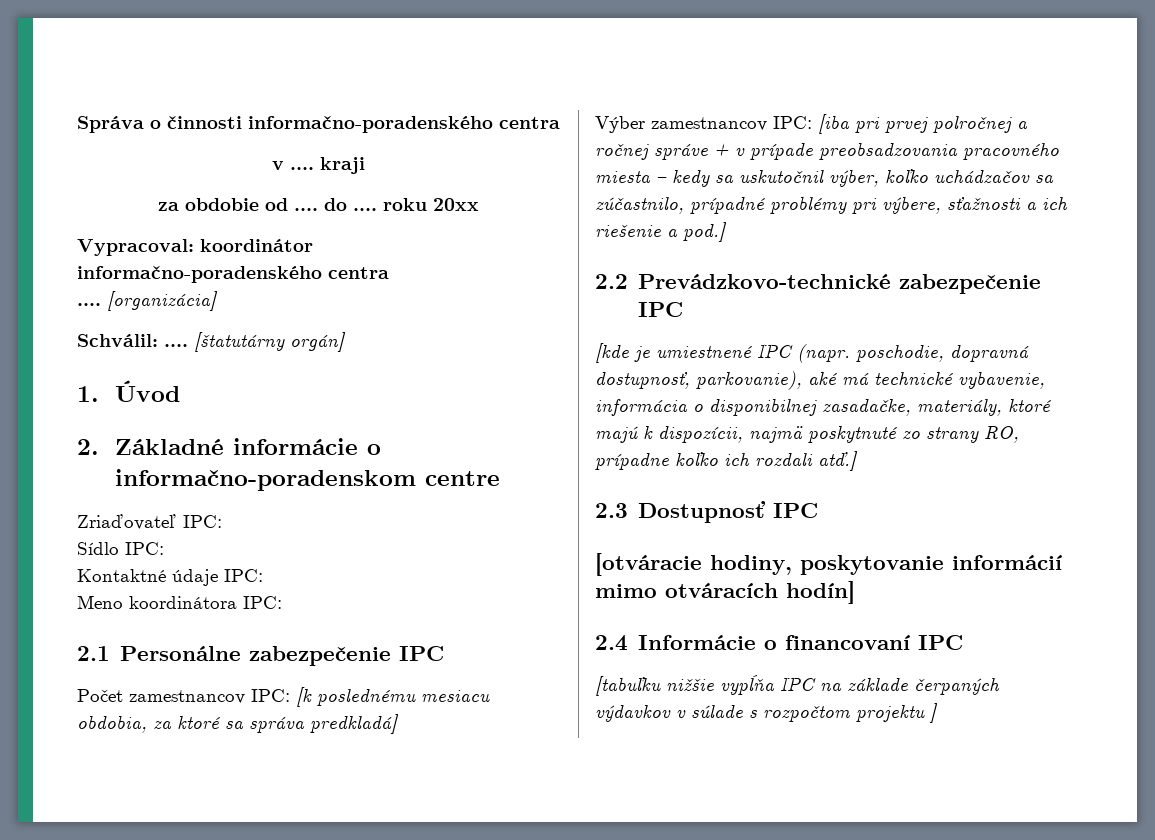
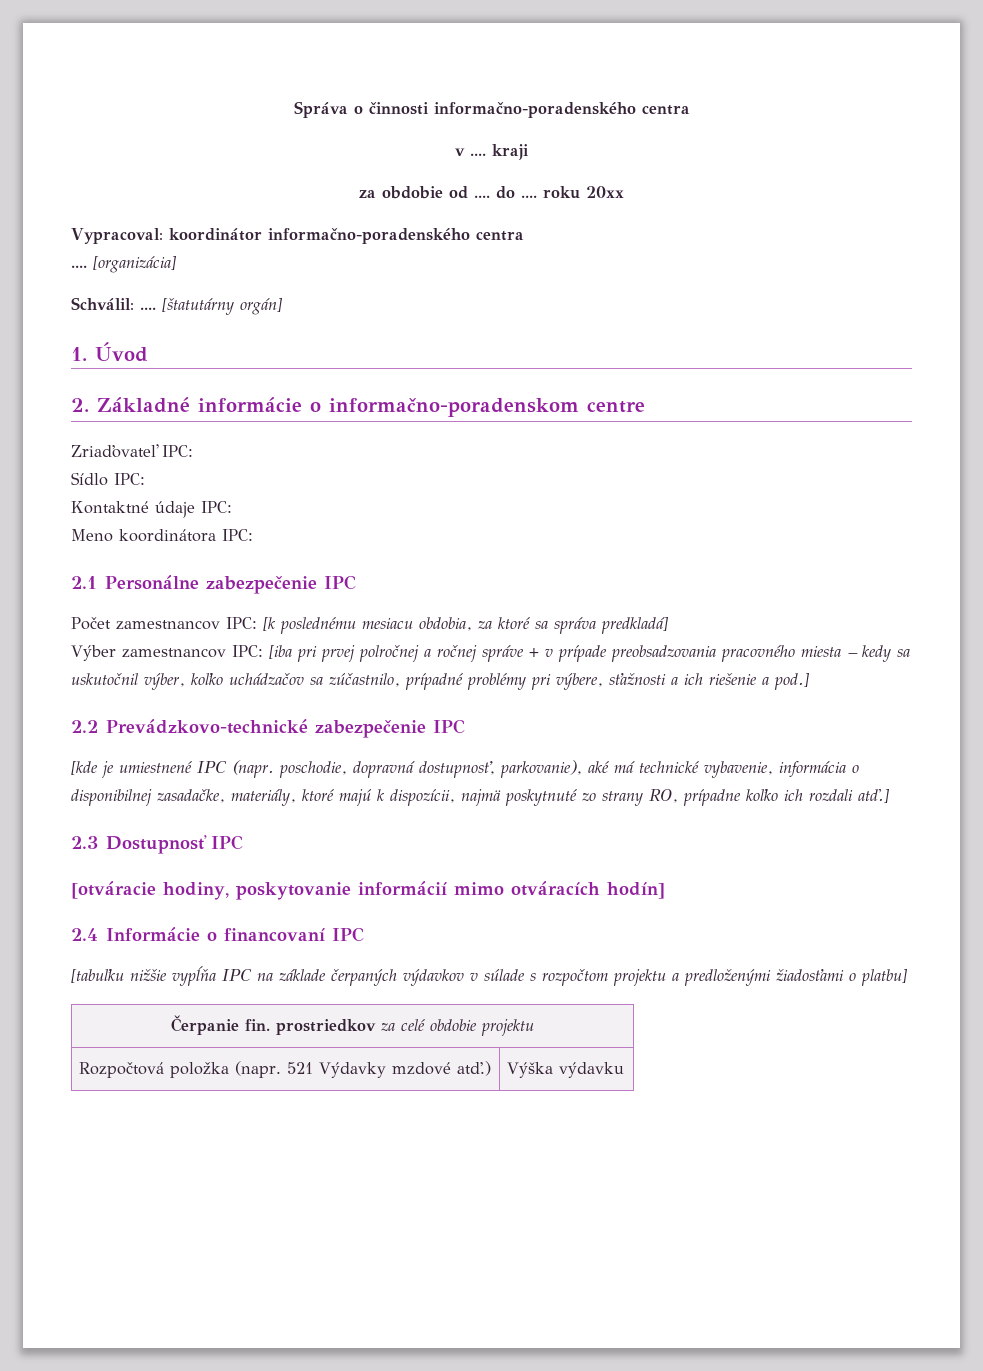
[929,703,938,723] ] -> [672,968,908,986] [171,1015,534,1036] [79,1061,492,1078] [507,1062,625,1078] a predloženými žiadosťami o platbu] // Čerpanie fin. prostriedkov za celé obdobie projektu // Rozpočtová položka (napr. 521 Výdavky mzdové atď.) | Výška výdavku

